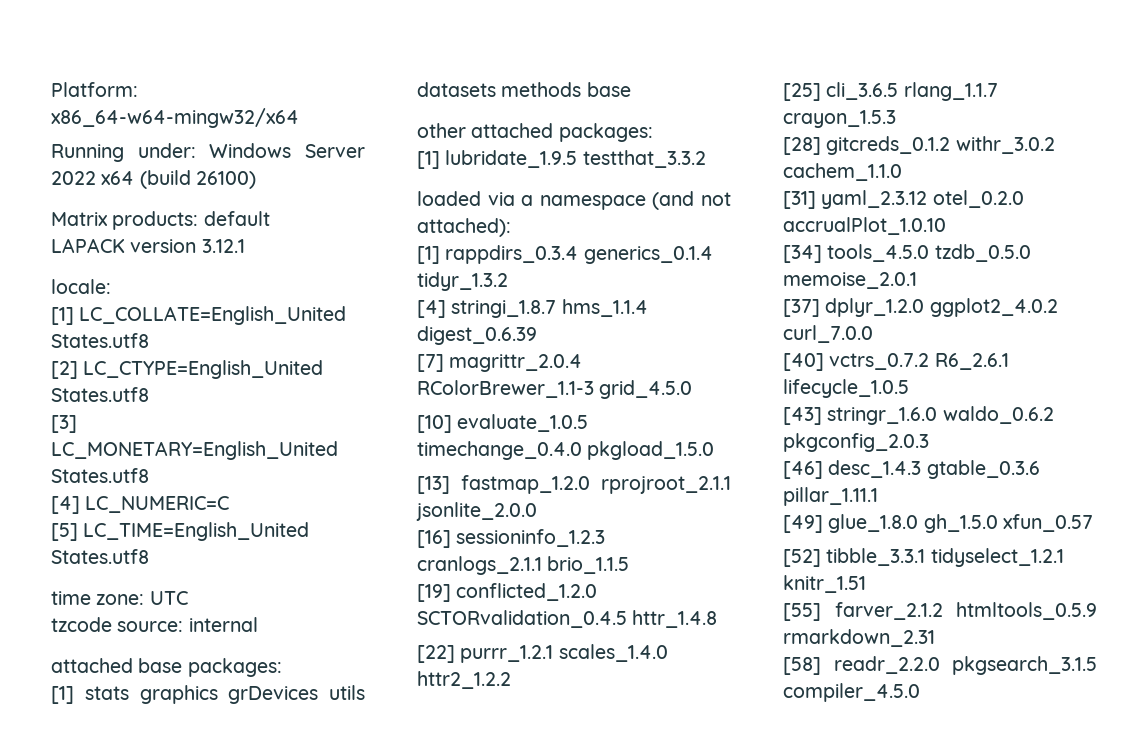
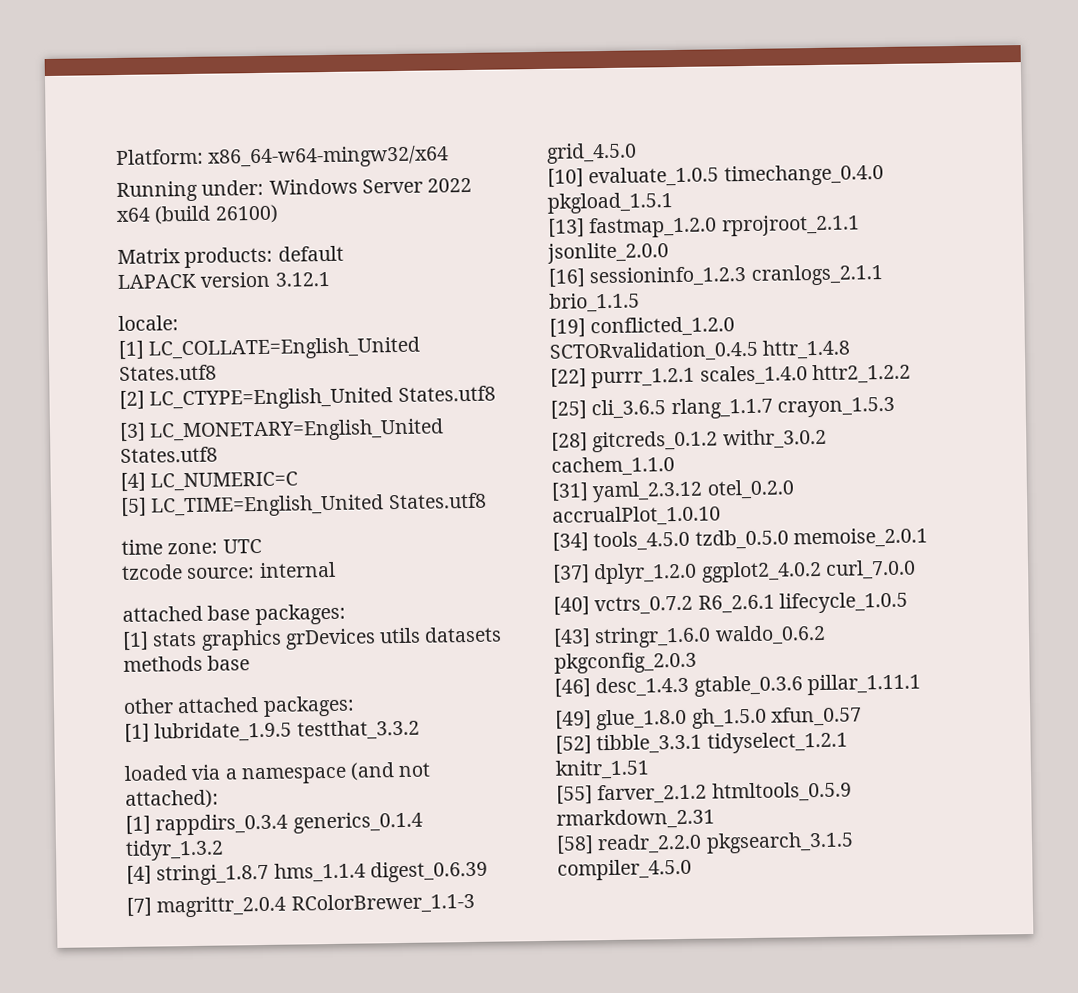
[587,441,715,460] pkgload_1.5.0 -> [547,192,673,214] pkgload_1.5.1

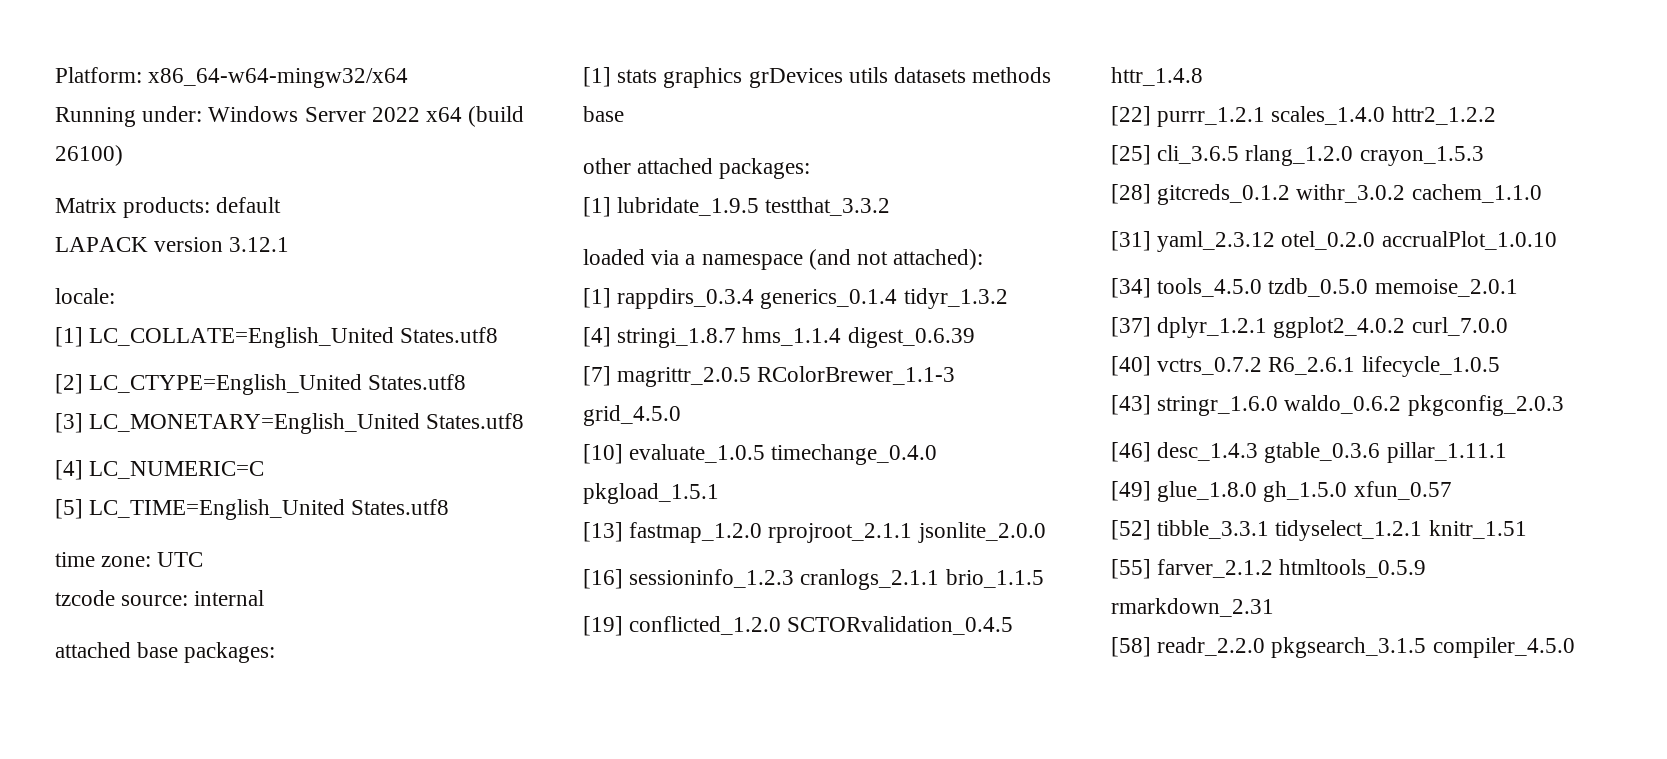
[156,895,287,918] magrittr_2.0.4 -> [617,367,752,387] magrittr_2.0.5
[670,397,773,420] rlang_1.1.7 -> [1245,145,1354,166] rlang_1.2.0
[593,562,698,585] dplyr_1.2.0 -> [1157,317,1268,338] dplyr_1.2.1

